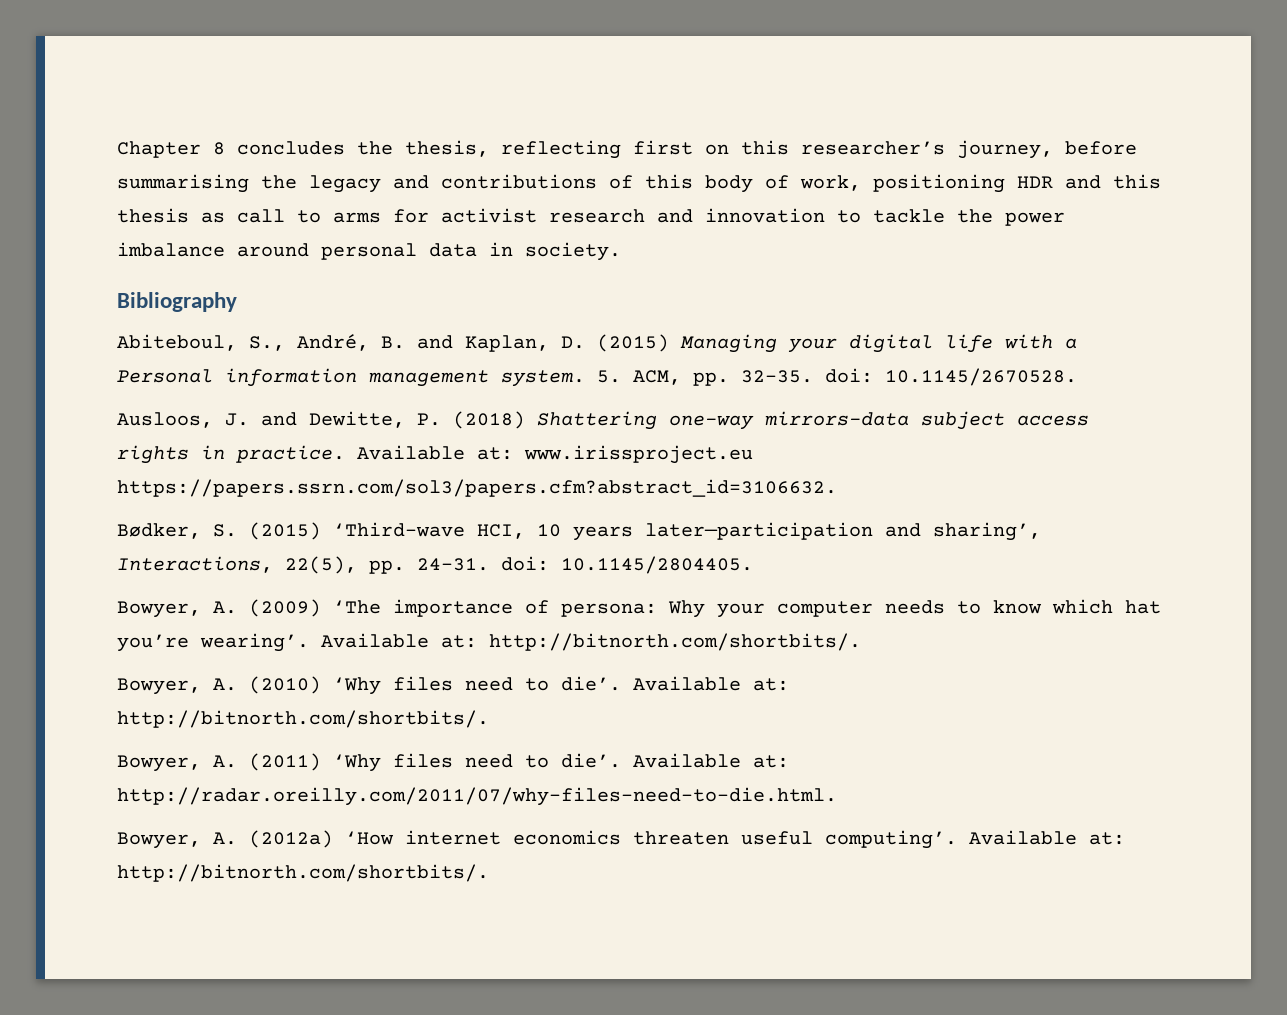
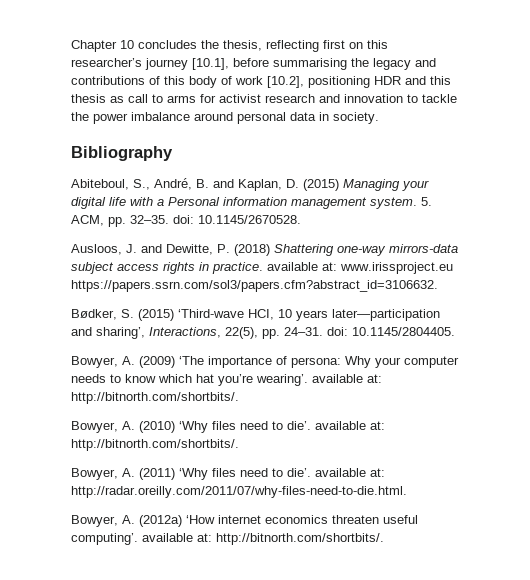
[213,142,225,155] 8 -> [120,40,134,49] 10
[957,140,1053,159] journey, -> [145,58,229,70] journey [10.1],
[800,175,861,191] work, -> [235,76,304,88] work [10.2],
[357,445,465,460] Available -> [267,262,318,271] available
[321,633,429,648] Available -> [312,374,363,383] available
[633,676,741,691] Available -> [315,421,366,430] available
[633,753,741,768] Available -> [315,468,366,477] available
[969,830,1077,845] Available -> [142,533,193,542] available

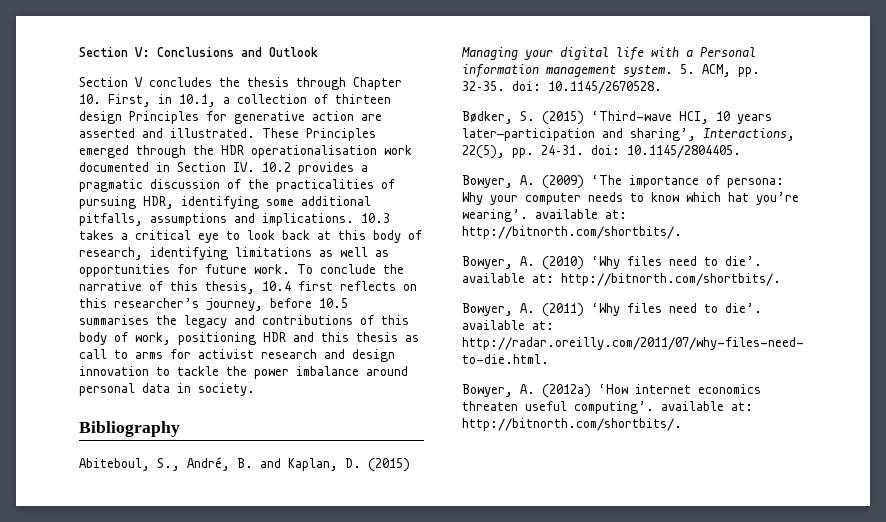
[71,40,388,52] [71,58,347,70] Chapter 10 concludes the thesis, reflecting first on this researcher’s journey [10.1], before summarising -> [79,47,318,57] [79,77,402,90] [79,94,391,107] [79,111,382,124] [79,128,376,141] [79,145,412,158] [79,162,368,175] [79,179,395,192] [79,196,371,209] [79,213,390,226] [79,230,422,243] [79,247,389,260] [79,264,404,277] [79,281,417,294] [79,298,348,311] [79,315,149,325] Section V: Conclusions and Outlook // Section V concludes the thesis through Chapter 10. First, in 10.1, a collection of thirteen design Principles for generative action are asserted and illustrated. These Principles emerged through the HDR operationalisation work documented in Section IV. 10.2 provides a pragmatic discussion of the practicalities of pursuing HDR, identifying some additional pitfalls, assumptions and implications. 10.3 takes a critical eye to look back at this body of research, identifying limitations as well as opportunities for future work. To conclude the narrative of this thesis, 10.4 first reflects on this researcher’s journey, before 10.5 summarises
[235,76,304,88] work [10.2], -> [135,332,171,345] work,
(340, 98) none -> [352,349,395,362] design
[71,244,458,256] [71,262,453,274] [71,280,438,292] // Ausloos, J. and Dewitte, P. (2018) Shattering one-way mirrors-data subject access rights in practice. available at: www.irissproject.eu https://papers.ssrn.com/sol3/papers.cfm?abstract_id=3106632. -> (662, 87) none

